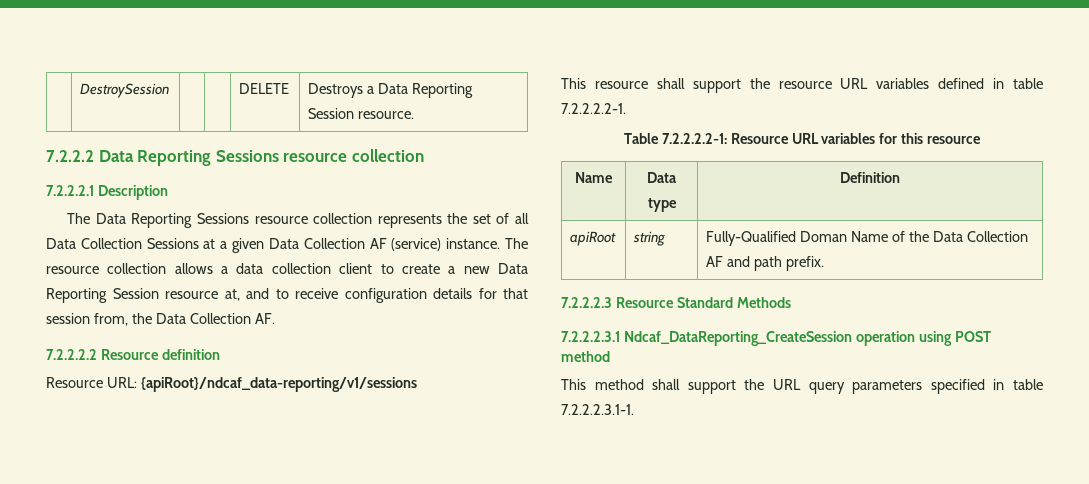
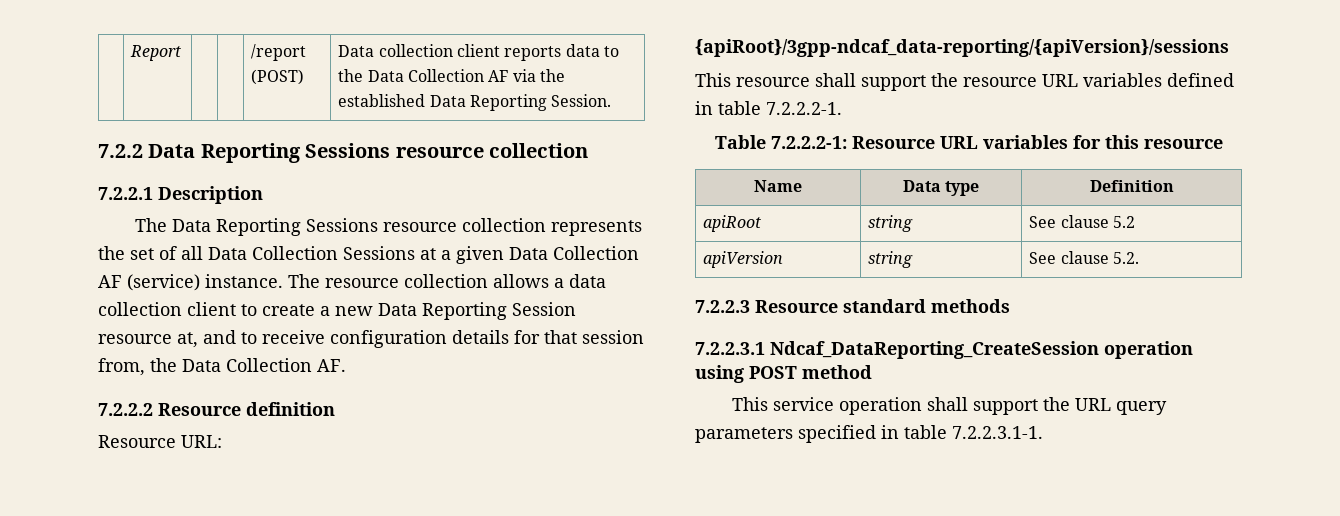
[80,83,170,98] [239,83,290,94] [308,83,473,98] [308,108,414,119] [46,150,94,162] | DestroySession | | | DELETE | Destroys a Data Reporting Session resource. // 7.2.2.2 -> [130,45,182,61] [251,44,307,61] [251,69,305,85] [338,44,620,61] [338,69,566,82] [338,94,612,111] [98,144,143,158] | Report | | | /report (POST) | Data collection client reports data to the Data Collection AF via the established Data Reporting Session. // 7.2.2
[46,185,94,196] 7.2.2.2.1 -> [98,187,153,200] 7.2.2.1
[46,349,97,360] 7.2.2.2.2 -> [98,403,153,416] 7.2.2.2
[140,377,417,392] {apiRoot}/ndcaf_data-reporting/v1/sessions -> [695,39,1229,57] {apiRoot}/3gpp-ndcaf_data-reporting/{apiVersion}/sessions
[561,103,626,114] 7.2.2.2.2-1. -> [766,102,842,115] 7.2.2.2-1.
[661,133,727,144] 7.2.2.2.2-1: -> [770,136,847,149] 7.2.2.2-1:
[706,231,1028,246] [706,256,824,271] [561,297,791,308] [561,331,620,342] Fully-Qualified Doman Name of the Data Collection AF and path prefix. // 7.2.2.2.3 Resource Standard Methods // 7.2.2.2.3.1 -> [1029,215,1136,228] [703,251,784,268] [868,251,914,268] [1029,251,1140,264] [695,299,1010,313] [695,342,765,355] See clause 5.2 // apiVersion | string | See clause 5.2. // 7.2.2.3 Resource standard methods // 7.2.2.3.1
[594,379,644,390] method -> [773,397,923,415] service operation
[561,404,634,415] 7.2.2.2.3.1-1. -> [952,426,1043,439] 7.2.2.3.1-1.

